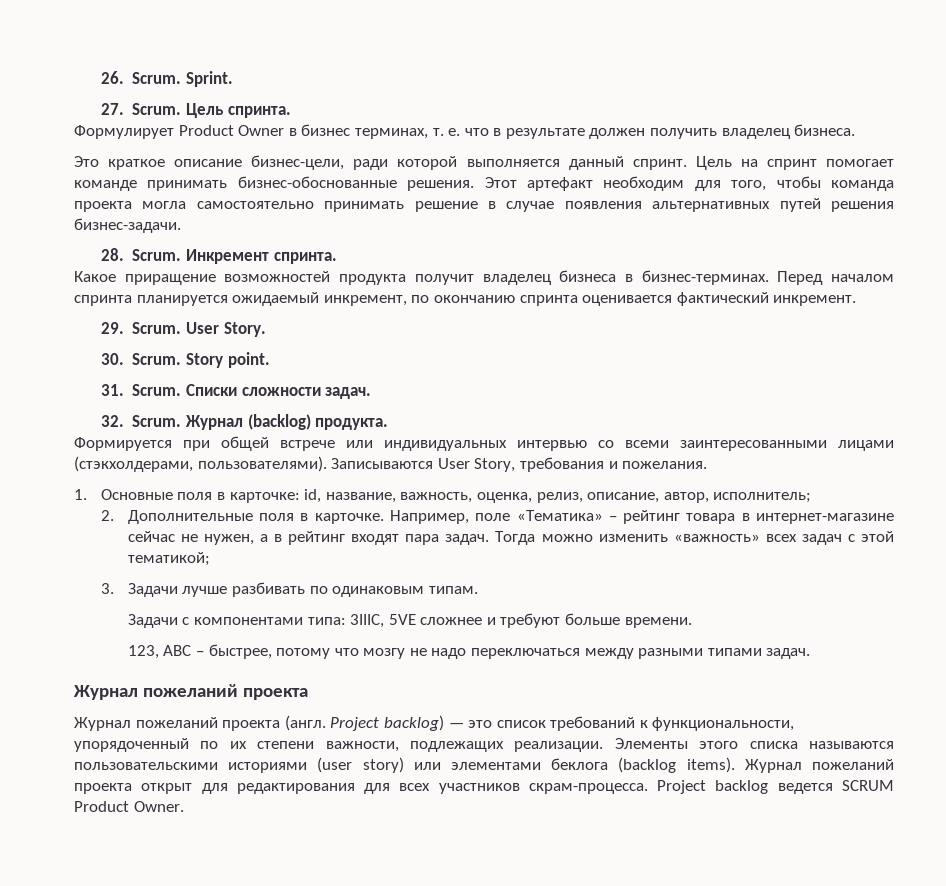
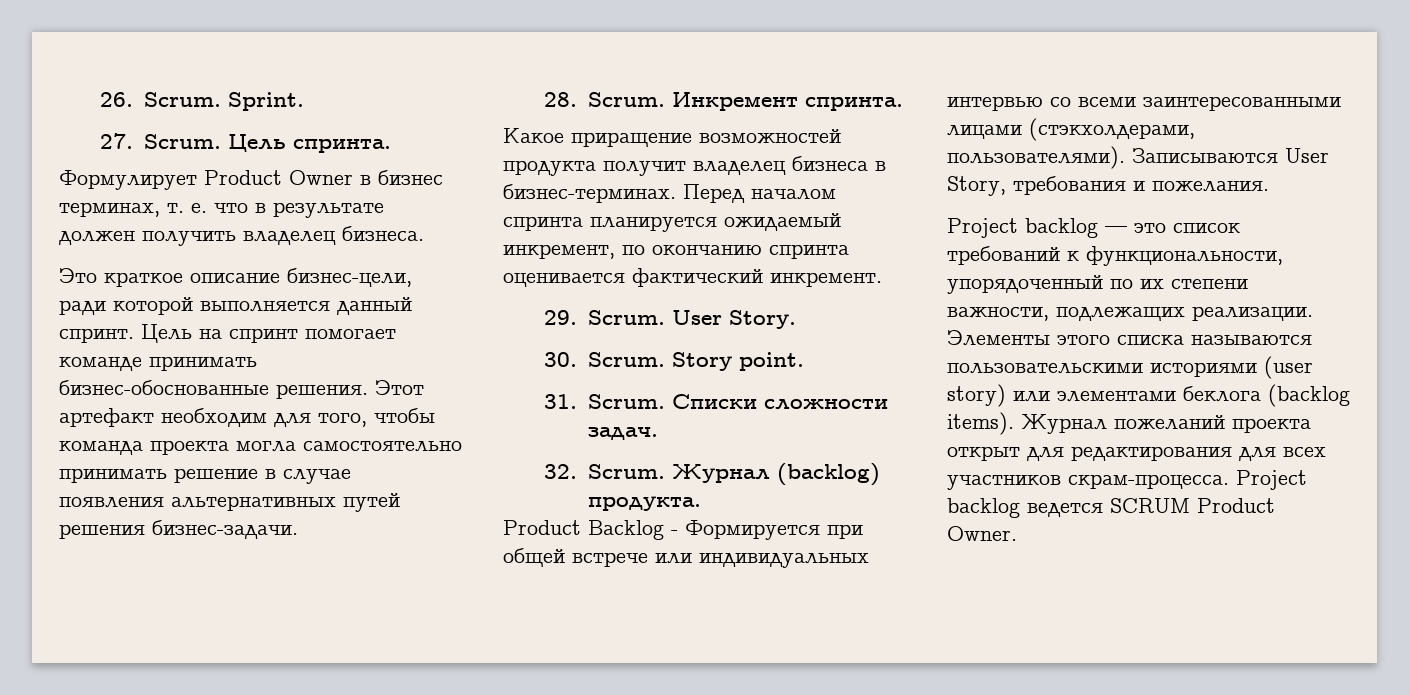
(389, 424) none -> [503,520,678,540] Product Backlog -
[74,489,812,503] [100,510,895,524] [127,531,894,545] [127,552,210,566] [100,582,478,597] [127,613,692,628] [127,644,811,659] [73,684,309,700] [74,715,444,731] 1. Основные поля в карточке: id, название, важность, оценка, релиз, описание, автор, исполнитель; // 2. Дополнительные поля в карточке. Например, поле «Тематика» – рейтинг товара в интернет-магазине сейчас не нужен, а в рейтинг входят пара задач. Тогда можно изменить «важность» всех задач с этой тематикой; // 3. Задачи лучше разбивать по одинаковым типам. // Задачи с компонентами типа: 3IIIC, 5VE сложнее и требуют больше времени. // 123, ABC – быстрее, потому что мозгу не надо переключаться между разными типами задач. // Журнал пожеланий проекта // Журнал пожеланий проекта (англ. Project backlog) -> [947,218,1098,238] Project backlog

